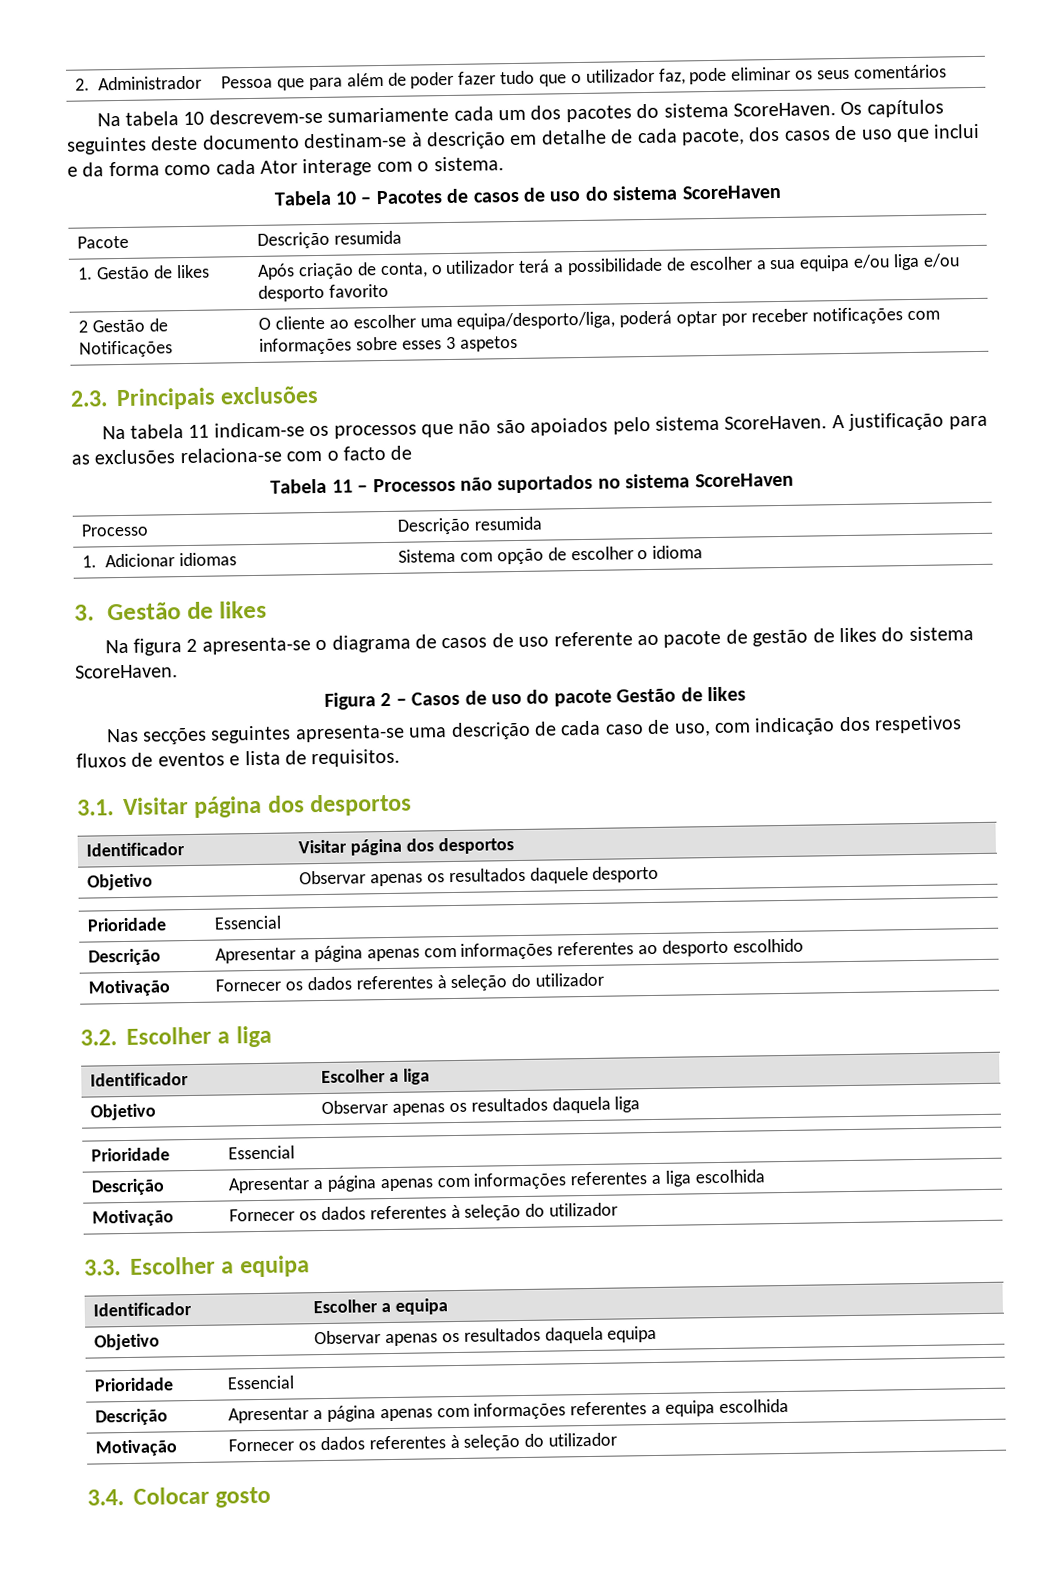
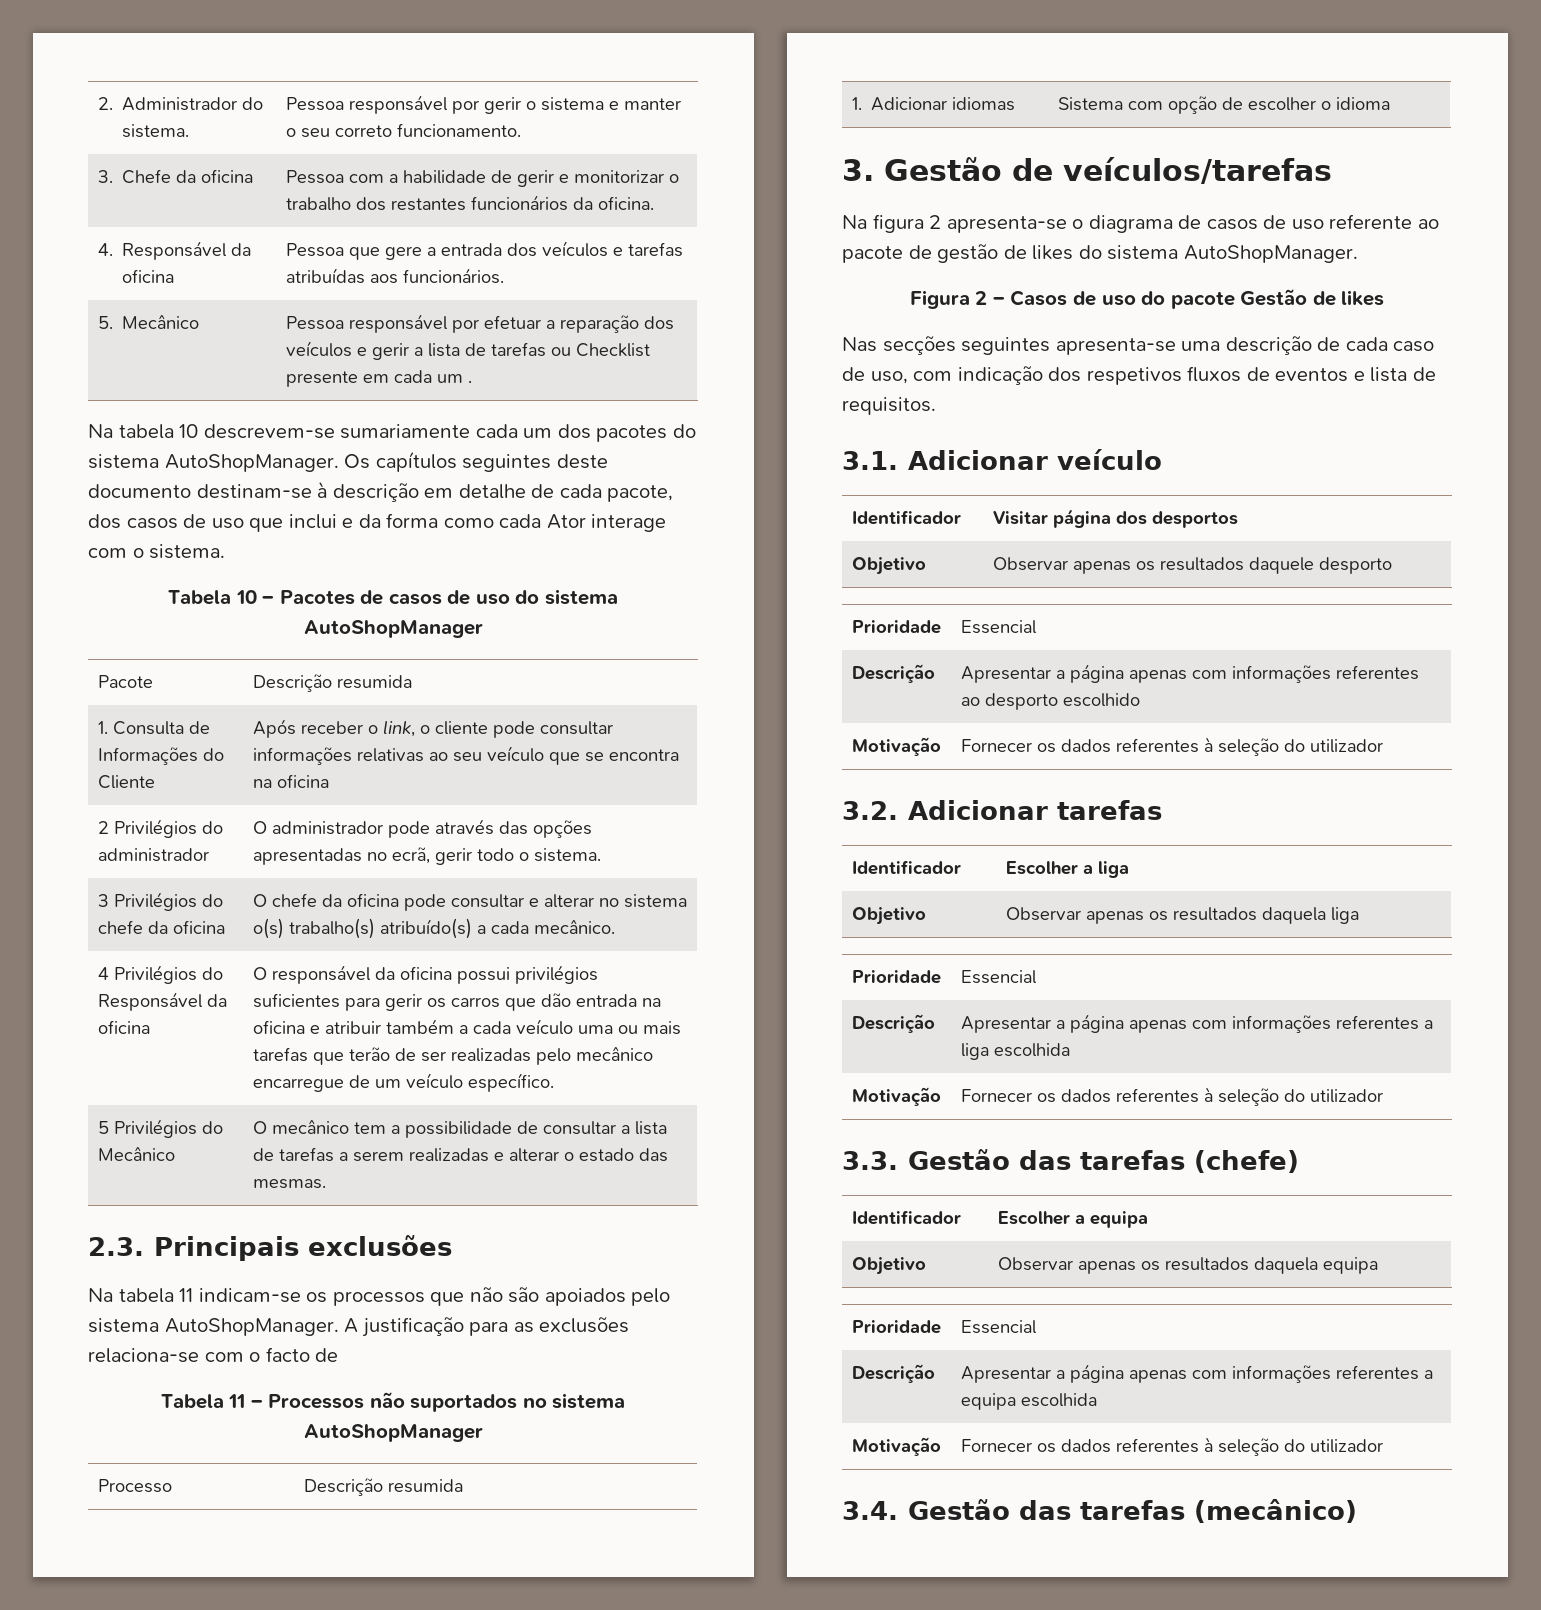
[221,64,947,91] | Pessoa que para além de poder fazer tudo que o utilizador faz, pode eliminar os seus comentários -> [241,97,263,110] [121,124,189,138] [285,95,681,114] [285,123,521,138] [97,169,253,184] [285,170,679,187] [285,195,654,211] [97,241,251,260] [121,269,174,283] [285,241,683,260] [285,268,504,284] [97,315,199,329] [285,314,674,333] [285,341,650,360] [285,370,472,387] do sistema. | Pessoa responsável por gerir o sistema e manter o seu correto funcionamento. // 3. Chefe da oficina | Pessoa com a habilidade de gerir e monitorizar o trabalho dos restantes funcionários da oficina. // 4. Responsável da oficina | Pessoa que gere a entrada dos veículos e tarefas atribuídas aos funcionários. // 5. Mecânico | Pessoa responsável por efetuar a reparação dos veículos e gerir a lista de tarefas ou Checklist presente em cada um .
[733,102,837,117] ScoreHaven. -> [164,454,339,472] AutoShopManager.
[681,184,782,200] ScoreHaven -> [303,620,483,638] AutoShopManager
[96,264,210,280] [257,253,960,280] [258,283,390,302] [78,318,168,333] [79,340,174,358] [258,307,940,330] [259,335,518,355] Gestão de likes | Após criação de conta, o utilizador terá a possibilidade de escolher a sua equipa e/ou liga e/ou desporto favorito // 2 Gestão de Notificações | O cliente ao escolher uma equipa/desporto/liga, poderá optar por receber notificações com informações sobre esses 3 aspetos -> [112,721,210,735] [97,747,224,765] [97,775,155,789] [252,719,613,738] [252,746,679,765] [252,774,329,788] [97,819,223,838] [97,848,209,862] [252,819,592,838] [252,847,601,865] [97,892,223,911] [97,920,225,934] [252,893,687,911] [252,918,615,939] [97,965,223,984] [97,992,227,1011] [97,1020,150,1034] [252,965,598,984] [252,993,661,1011] [252,1019,681,1035] [252,1047,653,1065] [252,1073,554,1092] [97,1119,223,1138] [97,1147,175,1161] [252,1120,667,1138] [252,1147,668,1162] [252,1179,326,1189] Consulta de Informações do Cliente | Após receber o link, o cliente pode consultar informações relativas ao seu veículo que se encontra na oficina // 2 Privilégios do administrador | O administrador pode através das opções apresentadas no ecrã, gerir todo o sistema. // 3 Privilégios do chefe da oficina | O chefe da oficina pode consultar e alterar no sistema o(s) trabalho(s) atribuído(s) a cada mecânico. // 4 Privilégios do Responsável da oficina | O responsável da oficina possui privilégios suficientes para gerir os carros que dão entrada na oficina e atribuir também a cada veículo uma ou mais tarefas que terão de ser realizadas pelo mecânico encarregue de um veículo específico. // 5 Privilégios do Mecânico | O mecânico tem a possibilidade de consultar a lista de tarefas a serem realizadas e alterar o estado das mesmas.
[724,415,828,430] ScoreHaven. -> [164,1318,339,1336] AutoShopManager.
[694,472,794,488] ScoreHaven -> [303,1424,483,1442] AutoShopManager
[219,600,268,619] likes -> [1063,157,1333,184] veículos/tarefas
[75,664,178,679] ScoreHaven. -> [1183,245,1358,263] AutoShopManager.
[123,793,413,818] Visitar página dos desportos -> [908,449,1163,470] Adicionar veículo
[126,1025,272,1048] Escolher a liga -> [908,800,1163,820] Adicionar tarefas
[130,1255,310,1278] Escolher a equipa -> [908,1149,1300,1173] Gestão das tarefas (chefe)
[133,1486,272,1508] Colocar gosto -> [908,1499,1358,1523] Gestão das tarefas (mecânico)

